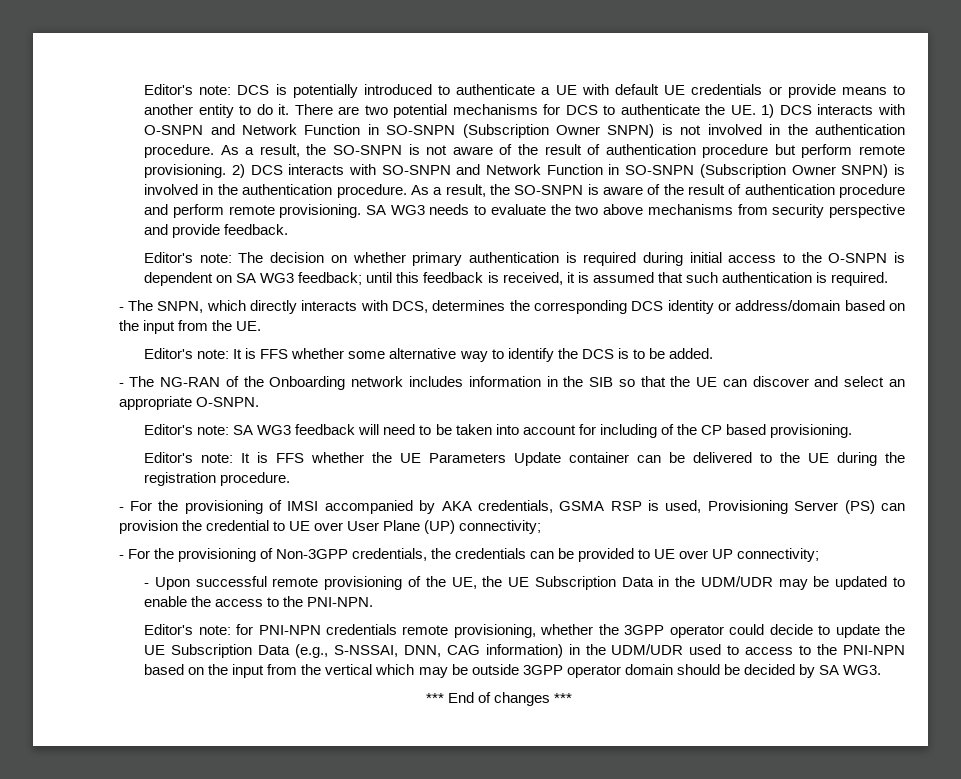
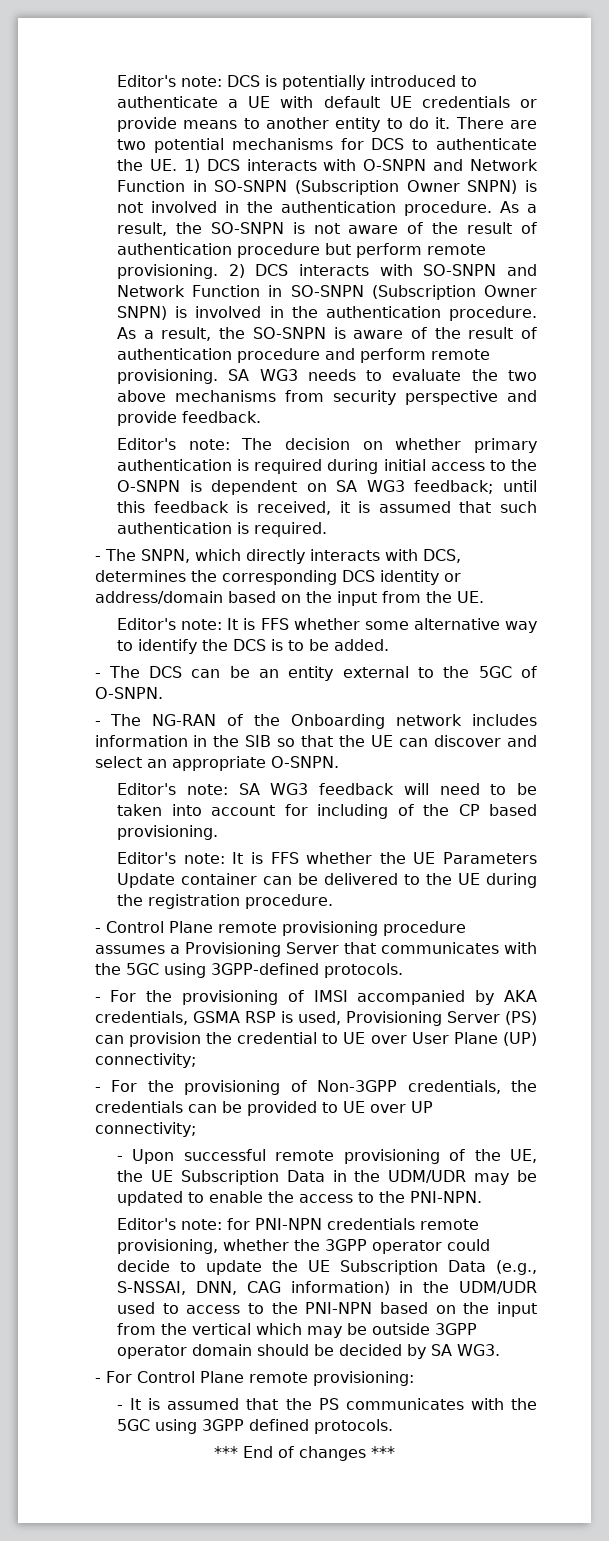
(713, 353) none -> [94,666,537,681] [94,687,163,699] // - The DCS can be an entity external to the 5GC of O-SNPN.
(291, 479) none -> [94,921,466,936] [94,942,537,957] [94,963,403,978] // - Control Plane remote provisioning procedure assumes a Provisioning Server that communicates with the 5GC using 3GPP-defined protocols.
(882, 670) none -> [94,1371,414,1386] [117,1398,537,1410] [117,1419,394,1434] // - For Control Plane remote provisioning: // - It is assumed that the PS communicates with the 5GC using 3GPP defined protocols.

